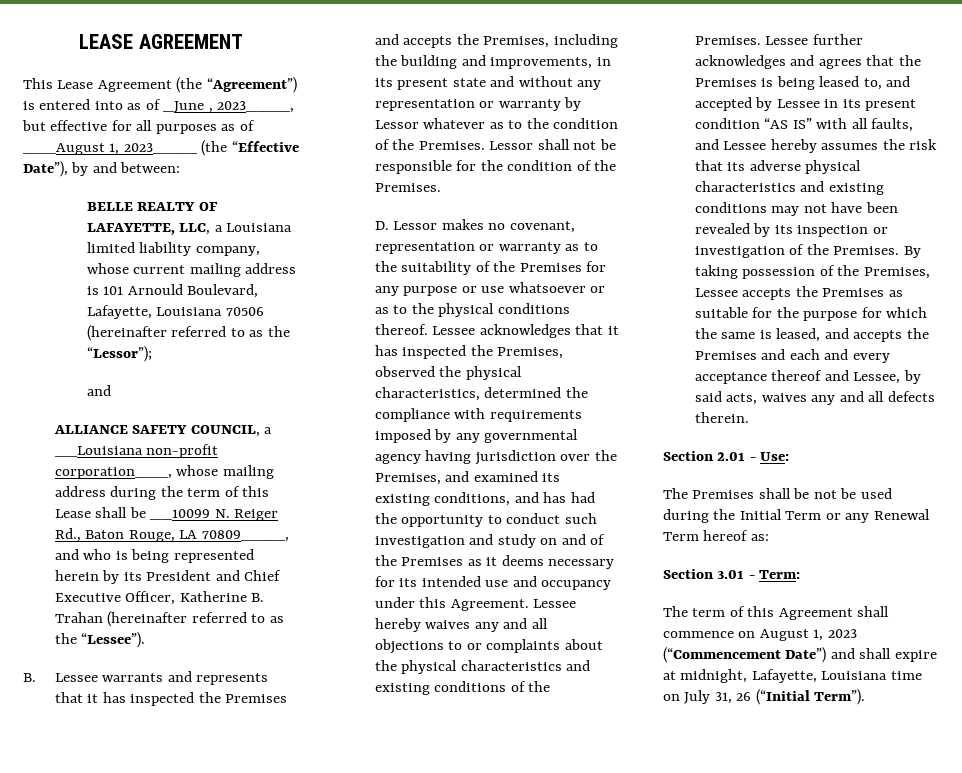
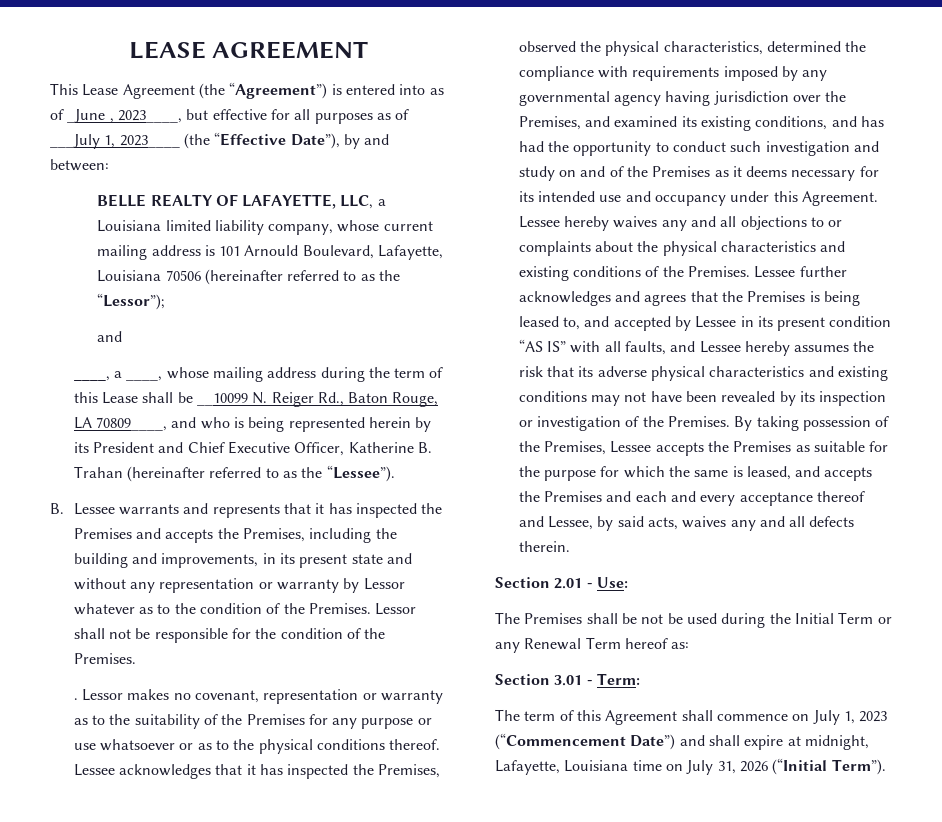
[23,143,105,155] ___August -> [50,134,100,149] ___July
[53,425,273,437] [54,444,219,458] [54,467,172,479] ALLIANCE SAFETY COUNCIL, a __Louisiana non-profit corporation___, -> [73,371,163,381] ____, a ____,
[374,221,389,230] D. -> [73,698,78,700] .
[759,629,809,641] August -> [812,710,840,725] July
[736,692,752,701] 26 -> [739,761,768,772] 2026

